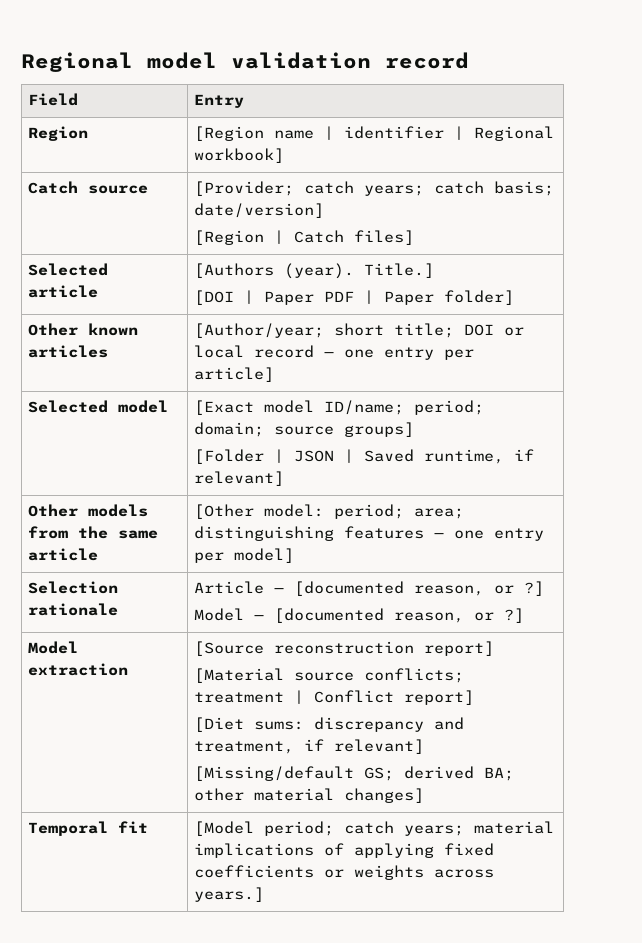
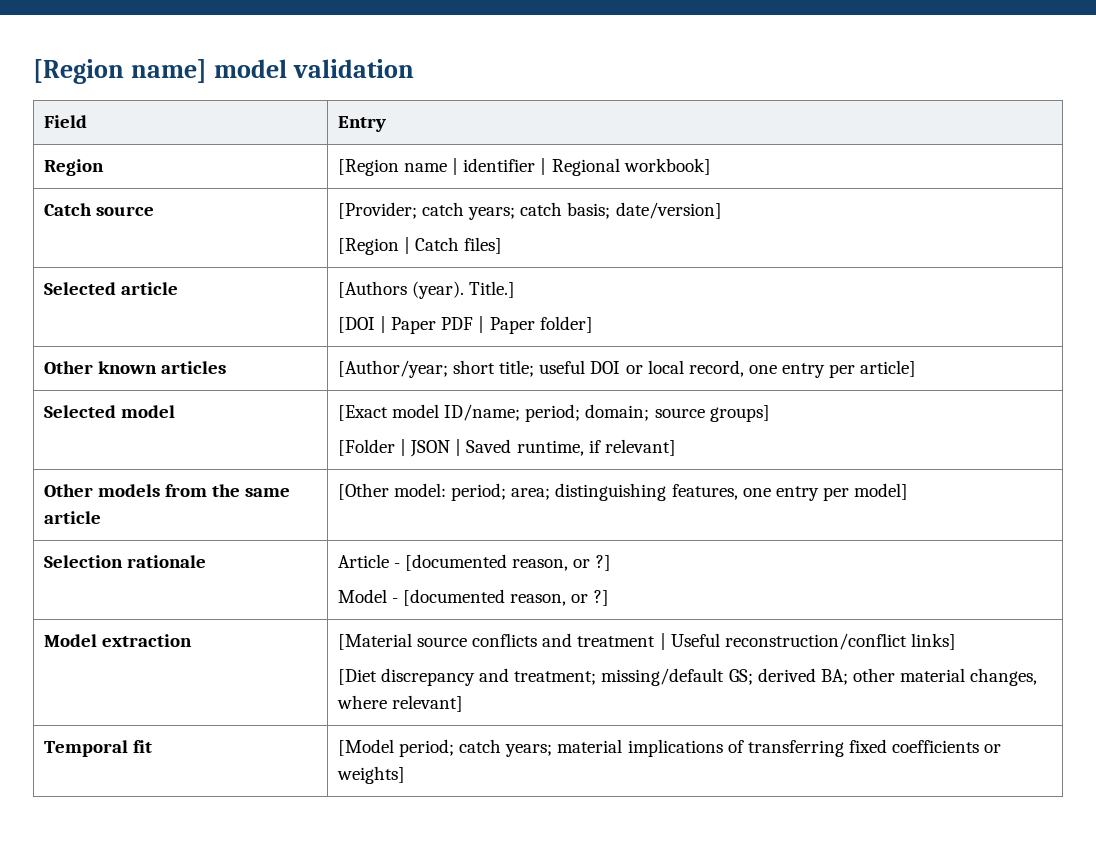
[21,52,133,72] Regional -> [33,59,208,84] [Region name]
[385,52,469,69] record -> (415, 68) none
(454, 330) none -> [539,360,586,374] useful
[253,345,334,358] record — -> [688,360,744,377] record,
[343,526,444,539] features — -> [671,484,738,500] features,
[273,581,544,596] [193,608,264,621] — [documented reason, or ?] // Model — -> [394,554,611,571] [337,589,399,603] - [documented reason, or ?] // Model -
[193,641,494,656] [193,668,464,683] [193,690,474,705] [Source reconstruction report] // [Material source conflicts; treatment | Conflict report] -> [337,633,956,650] [Material source conflicts and treatment | Useful reconstruction/conflict links]
[253,721,304,730] sums: -> (377, 677) none
[193,739,424,754] [193,766,354,781] treatment, if relevant] // [Missing/default -> [514,668,725,686] treatment; missing/default
[343,788,424,803] changes] -> [970,668,1038,686] [336,695,464,712] changes, where relevant]
[353,843,434,858] applying -> [747,740,844,757] transferring
[353,865,494,880] [193,887,264,902] weights across years.] -> [336,766,405,784] weights]

